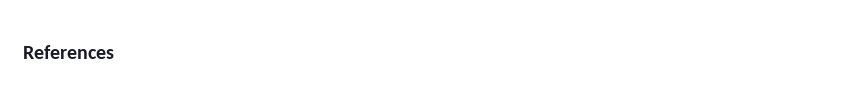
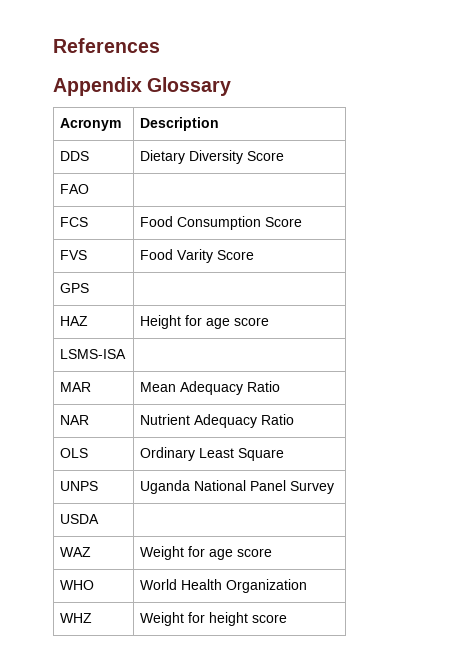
(114, 52) none -> [53,77,232,96] [60,118,122,131] [140,117,220,131] [60,151,90,161] [140,150,285,164] [60,184,90,194] [60,217,89,227] [140,216,303,230] [60,250,88,260] [140,249,255,263] [60,283,90,293] [60,316,89,326] [140,315,270,329] [60,349,127,359] [60,382,92,392] [140,381,281,395] [60,415,90,425] [140,414,295,428] [60,448,89,458] [140,447,285,461] [60,481,99,491] [140,480,335,494] [60,514,100,524] [60,547,92,557] [140,546,273,560] [60,580,95,590] [140,579,308,593] [60,613,93,623] [140,612,288,626] // Appendix Glossary // Acronym | Description // DDS | Dietary Diversity Score // FAO | // FCS | Food Consumption Score // FVS | Food Varity Score // GPS | // HAZ | Height for age score // LSMS-ISA | // MAR | Mean Adequacy Ratio // NAR | Nutrient Adequacy Ratio // OLS | Ordinary Least Square // UNPS | Uganda National Panel Survey // USDA | // WAZ | Weight for age score // WHO | World Health Organization // WHZ | Weight for height score

